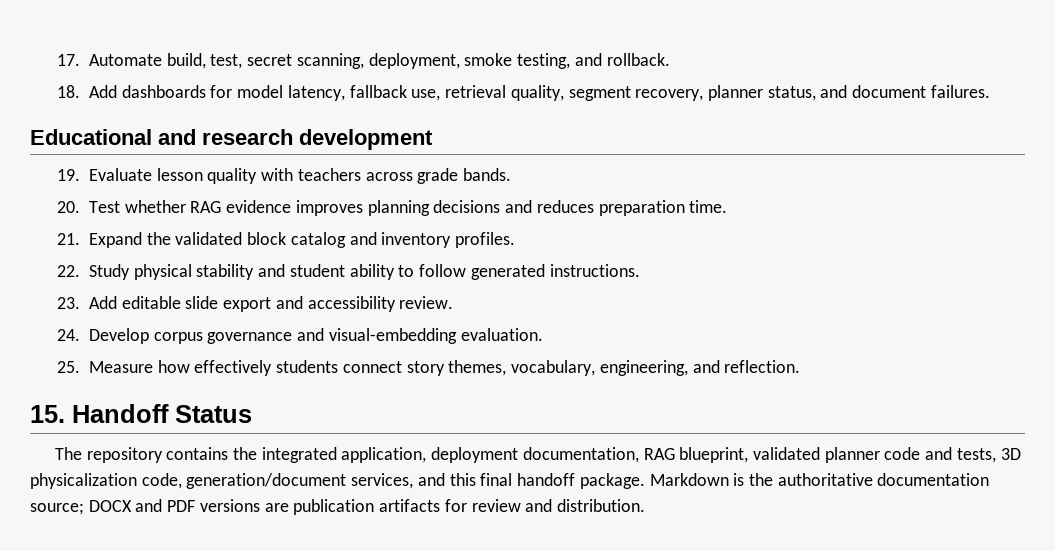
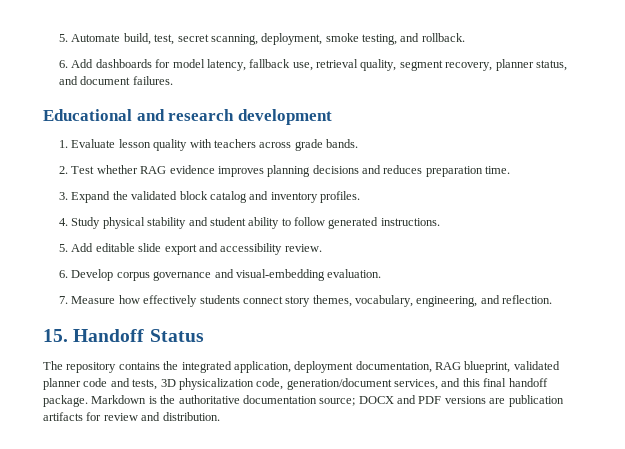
[57,54,81,66] 17. -> [59,34,69,42] 5.
[57,85,81,98] 18. -> [59,60,69,68] 6.
[57,169,81,181] 19. -> [59,140,69,148] 1.
[57,201,81,213] 20. -> [59,166,69,174] 2.
[57,233,81,245] 21. -> [59,192,69,200] 3.
[57,265,81,277] 22. -> [59,218,69,226] 4.
[57,297,81,309] 23. -> [59,244,69,252] 5.
[57,329,81,341] 24. -> [59,270,69,278] 6.
[57,361,81,373] 25. -> [59,296,69,304] 7.

